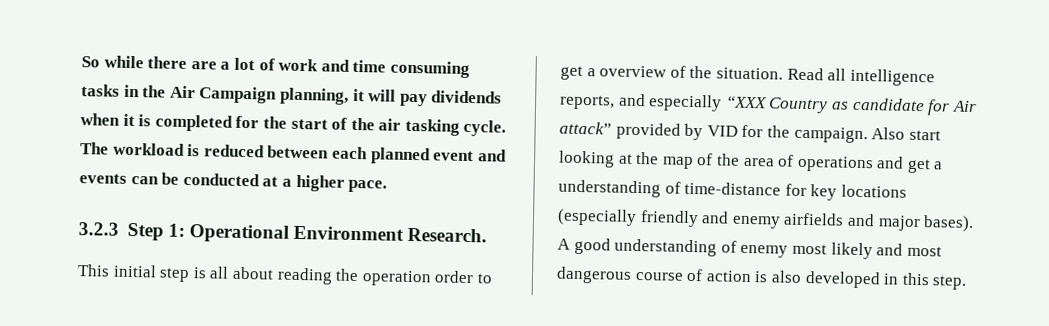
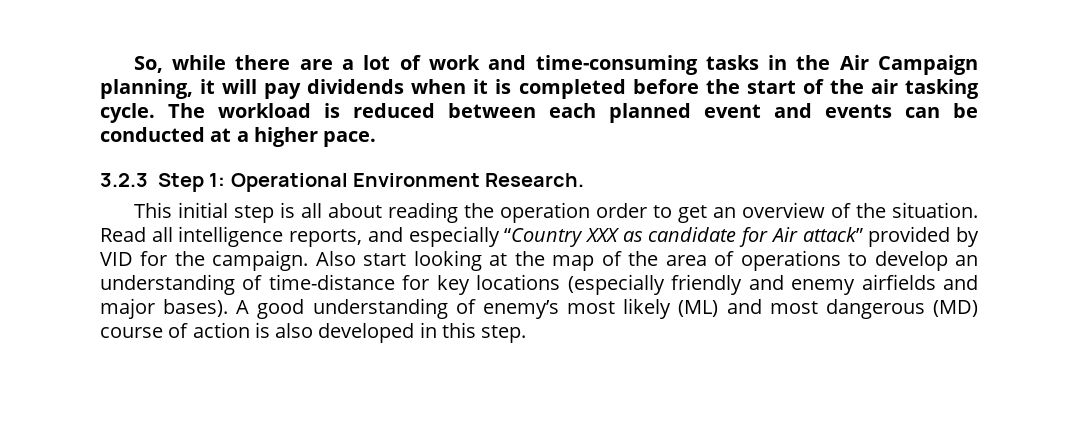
[81,56,100,68] So -> [133,56,163,73] So,
[352,59,470,79] time consuming -> [535,55,698,75] time-consuming
[235,115,260,129] for -> [632,79,699,94] before
[586,68,596,77] a -> [712,207,736,218] an
[725,95,829,114] “XXX Country -> [504,228,620,247] “Country XXX
[876,156,944,174] and get a -> [848,251,979,271] to develop an
[740,244,789,258] enemy -> [482,300,559,319] enemy’s
(873, 251) none -> [678,300,719,317] (ML)
(632, 275) none -> [933,300,979,317] (MD)

